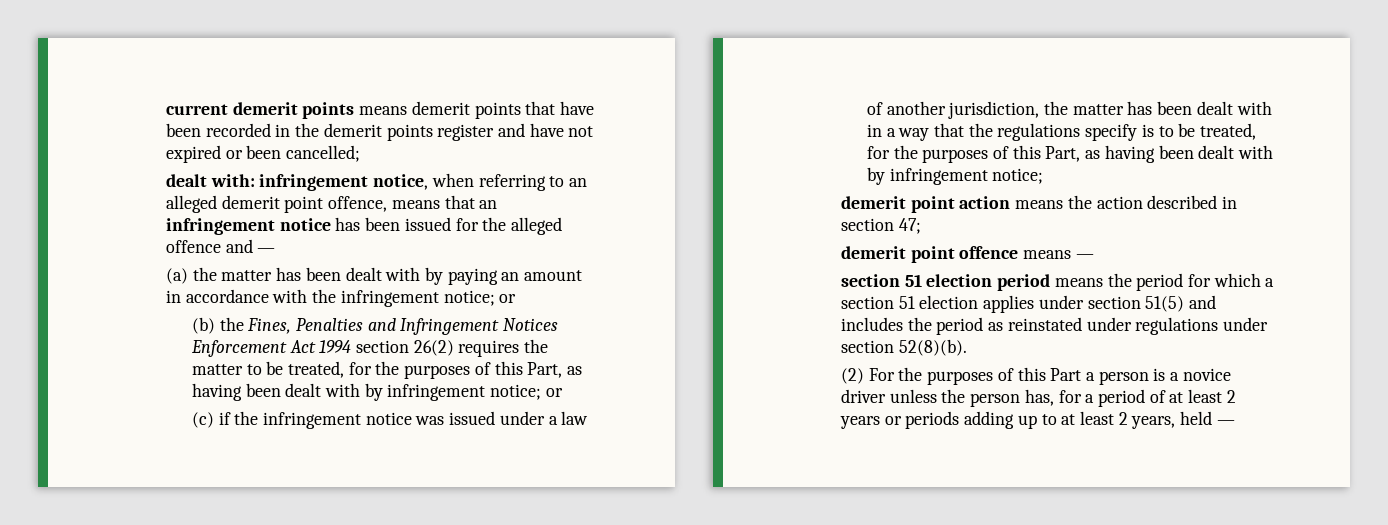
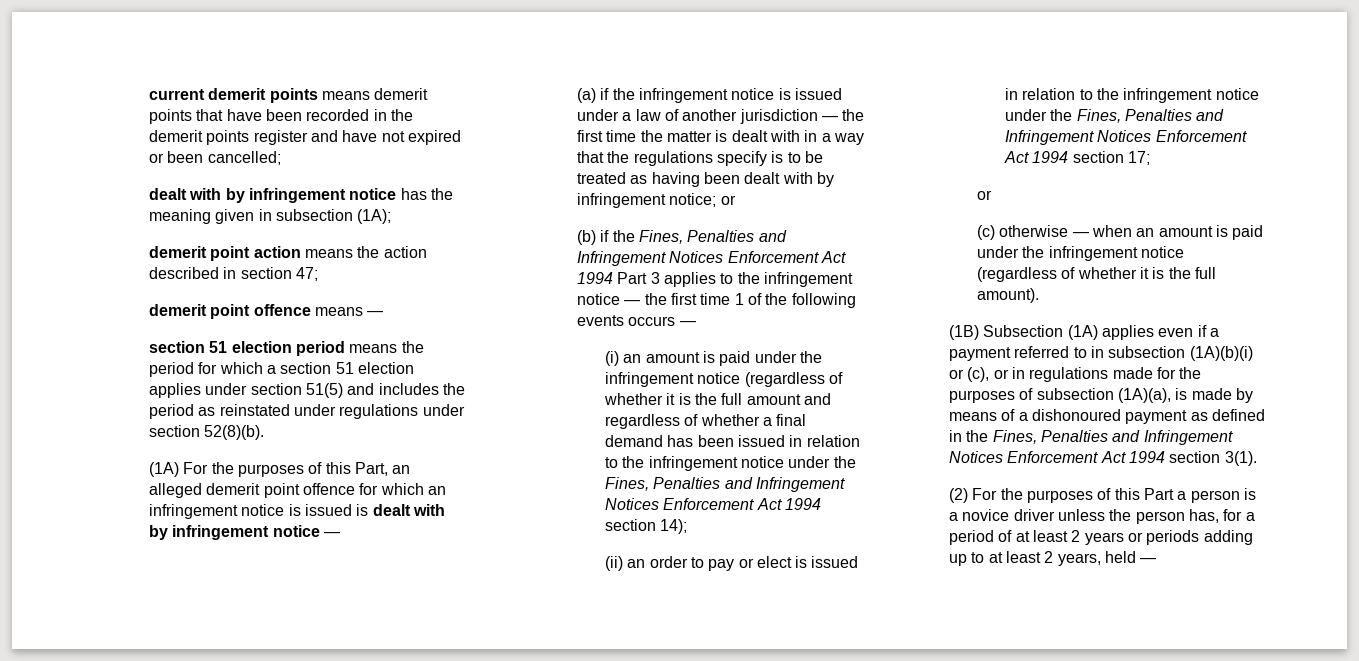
[210,173,587,191] [165,195,498,213] [165,217,562,235] [165,239,276,253] [165,267,583,285] [165,289,517,307] [191,317,559,335] [190,339,549,357] [191,361,583,379] [191,383,563,401] [191,411,589,429] [866,101,1272,119] [866,123,1257,141] [866,145,1274,163] [866,167,1044,185] with: infringement notice, when referring to an alleged demerit point offence, means that an infringement notice has been issued for the alleged offence and — // (a) the matter has been dealt with by paying an amount in accordance with the infringement notice; or // (b) the Fines, Penalties and Infringement Notices Enforcement Act 1994 section 26(2) requires the matter to be treated, for the purposes of this Part, as having been dealt with by infringement notice; or // (c) if the infringement notice was issued under a law of another jurisdiction, the matter has been dealt with in a way that the regulations specify is to be treated, for the purposes of this Part, as having been dealt with by infringement notice; -> [189,188,453,203] [149,209,392,224] with by infringement notice has the meaning given in subsection (1A);
(967, 347) none -> [149,462,411,477] [149,483,446,498] [149,504,445,519] [149,525,341,540] [577,88,843,103] [577,109,865,124] [577,130,864,145] [577,151,824,166] [577,172,835,187] [577,193,736,208] [577,230,787,245] [577,251,847,266] [577,272,854,287] [577,293,856,308] [577,315,696,326] [604,351,822,366] [604,372,843,387] [603,393,831,405] [604,414,807,429] [604,435,860,447] [604,456,856,471] [604,477,845,492] [604,498,821,510] [604,519,688,534] [604,556,859,571] [1004,88,1259,103] [1004,109,1225,123] [1004,130,1247,145] [1003,151,1150,165] [977,190,993,200] [977,225,1264,240] [977,246,1185,261] [977,267,1217,282] [977,288,1040,303] [949,325,1219,340] [949,346,1253,361] [949,367,1202,382] [949,388,1253,403] [949,409,1265,424] [949,430,1233,445] [949,451,1257,466] // (1A) For the purposes of this Part, an alleged demerit point offence for which an infringement notice is issued is dealt with by infringement notice — // (a) if the infringement notice is issued under a law of another jurisdiction — the first time the matter is dealt with in a way that the regulations specify is to be treated as having been dealt with by infringement notice; or // (b) if the Fines, Penalties and Infringement Notices Enforcement Act 1994 Part 3 applies to the infringement notice — the first time 1 of the following events occurs — // (i) an amount is paid under the infringement notice (regardless of whether it is the full amount and regardless of whether a final demand has been issued in relation to the infringement notice under the Fines, Penalties and Infringement Notices Enforcement Act 1994 section 14); // (ii) an order to pay or elect is issued in relation to the infringement notice under the Fines, Penalties and Infringement Notices Enforcement Act 1994 section 17; // or // (c) otherwise — when an amount is paid under the infringement notice (regardless of whether it is the full amount). // (1B) Subsection (1A) applies even if a payment referred to in subsection (1A)(b)(i) or (c), or in regulations made for the purposes of subsection (1A)(a), is made by means of a dishonoured payment as defined in the Fines, Penalties and Infringement Notices Enforcement Act 1994 section 3(1).

